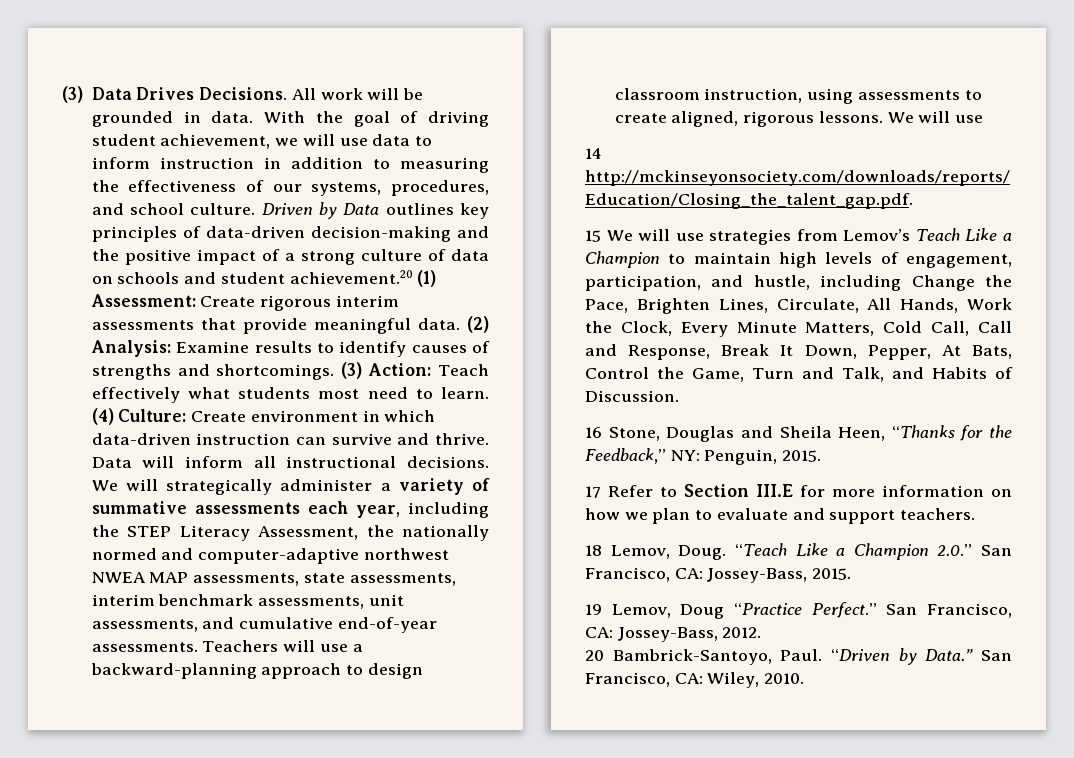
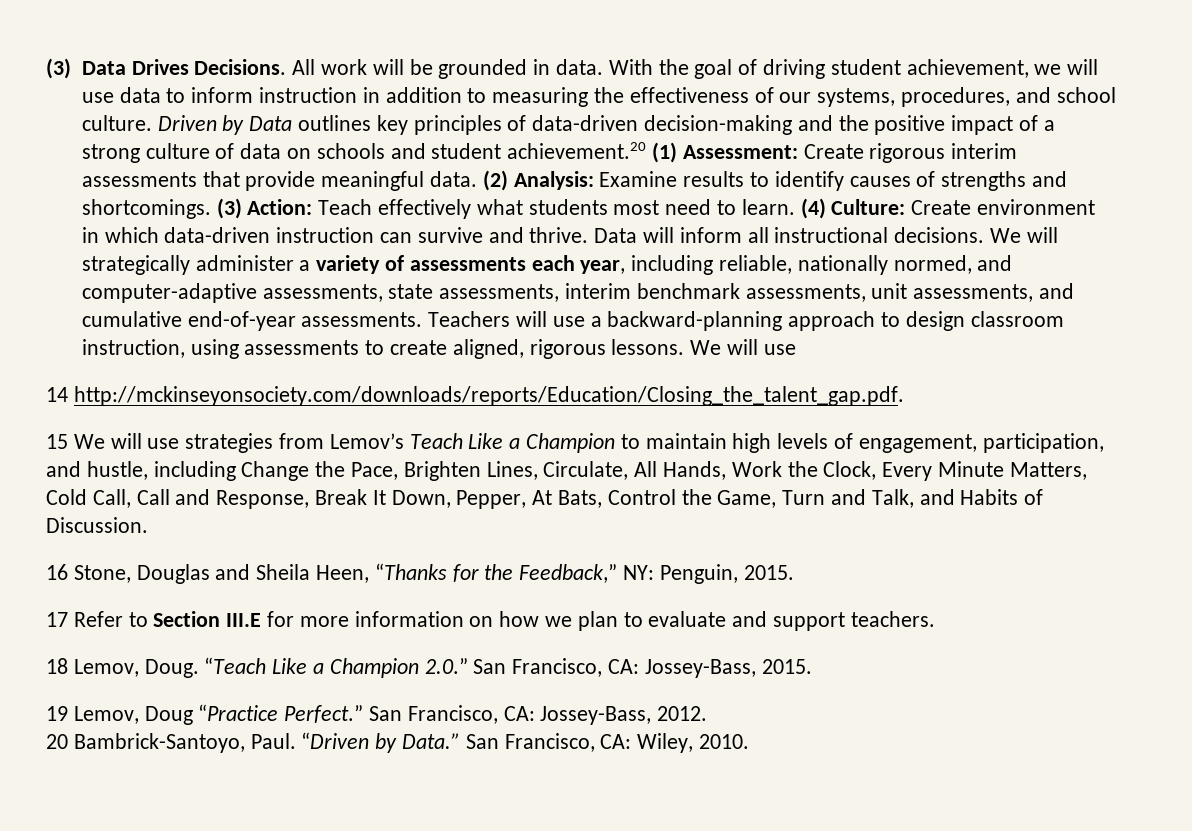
[91,501,187,514] summative -> (404, 263) none
[91,525,489,541] [91,548,449,564] [91,572,189,583] the STEP Literacy Assessment, the nationally normed and computer-adaptive northwest NWEA MAP -> [718,255,1013,275] [81,283,257,303] reliable, nationally normed, and computer-adaptive

